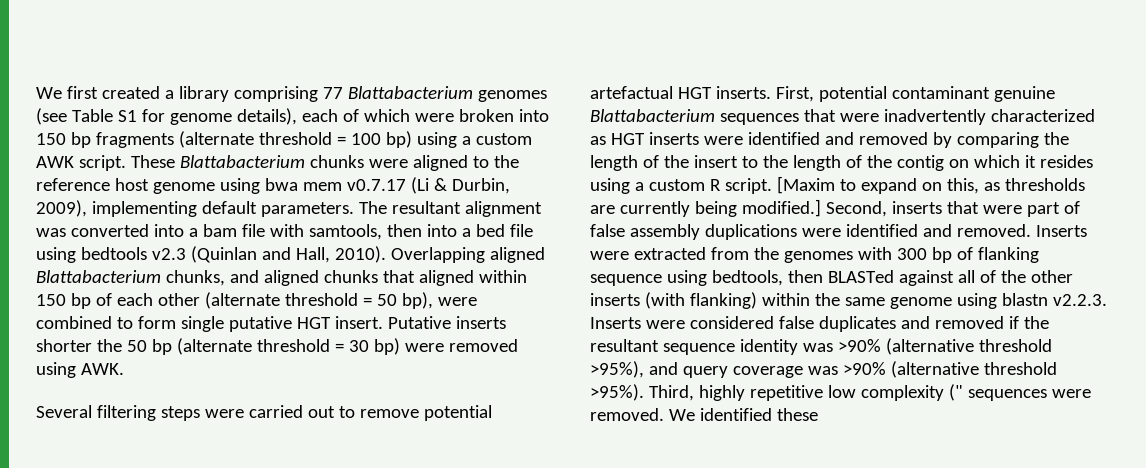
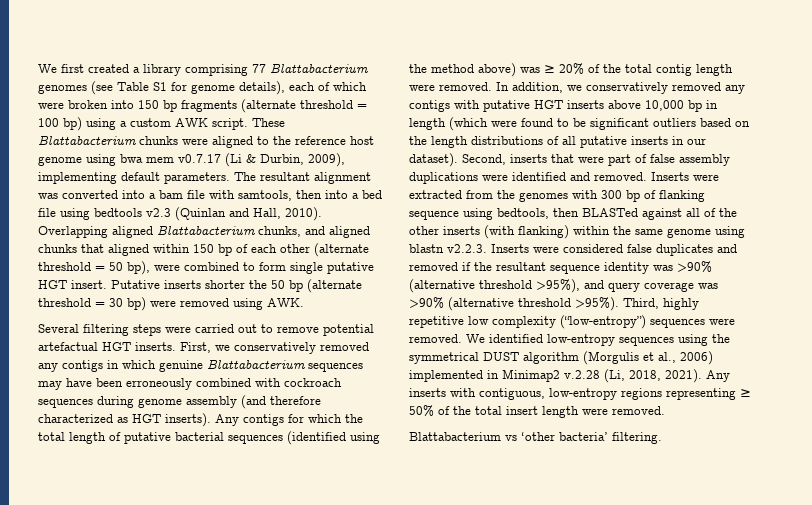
[818,86,1055,102] [590,109,1095,125] [590,132,1069,148] [590,155,1093,171] [590,176,1085,194] [590,199,821,217] potential contaminant genuine Blattabacterium sequences that were inadvertently characterized as HGT inserts were identified and removed by comparing the length of the insert to the length of the contig on which it resides using a custom R script. [Maxim to expand on this, as thresholds are currently being modified.] -> [215,342,369,354] [38,359,363,372] [38,378,342,390] [38,395,321,409] [38,413,363,427] [38,431,380,445] [409,63,733,77] [409,82,745,94] [409,100,718,112] [409,117,750,131] [409,136,706,148] [409,153,458,167] we conservatively removed any contigs in which genuine Blattabacterium sequences may have been erroneously combined with cockroach sequences during genome assembly (and therefore characterized as HGT inserts). Any contigs for which the total length of putative bacterial sequences (identified using the method above) was ≥ 20% of the total contig length were removed. In addition, we conservatively removed any contigs with putative HGT inserts above 10,000 bp in length (which were found to be significant outliers based on the length distributions of all putative inserts in our dataset).
[948,384,963,401] (" -> [560,315,646,329] (“low-entropy”)
[776,408,818,421] these -> [547,334,730,346] [409,351,713,365] [409,369,730,383] [409,388,751,400] [409,405,665,418] [409,432,662,444] low-entropy sequences using the symmetrical DUST algorithm (Morgulis et al., 2006) implemented in Minimap2 v.2.28 (Li, 2018, 2021). Any inserts with contiguous, low-entropy regions representing ≥ 50% of the total insert length were removed. // Blattabacterium vs ‘other bacteria’ filtering.

